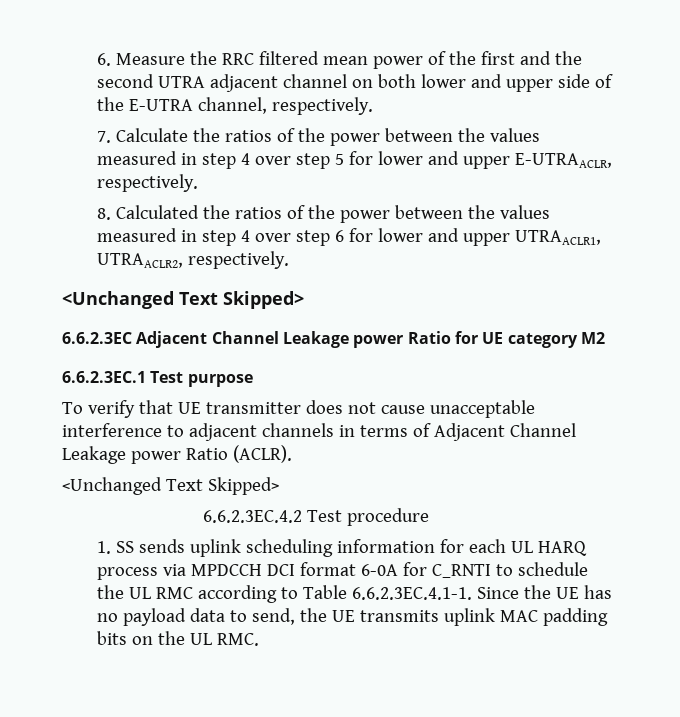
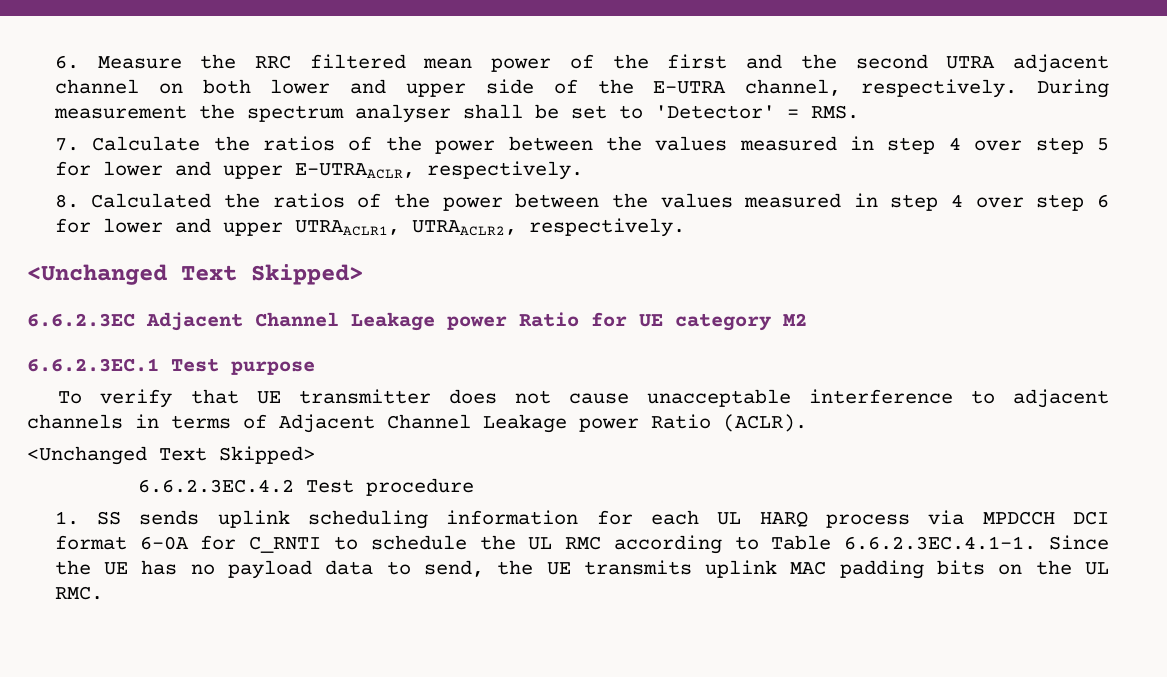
(374, 106) none -> [1037,79,1109,98] [53,104,859,123] During measurement the spectrum analyser shall be set to 'Detector' = RMS.

